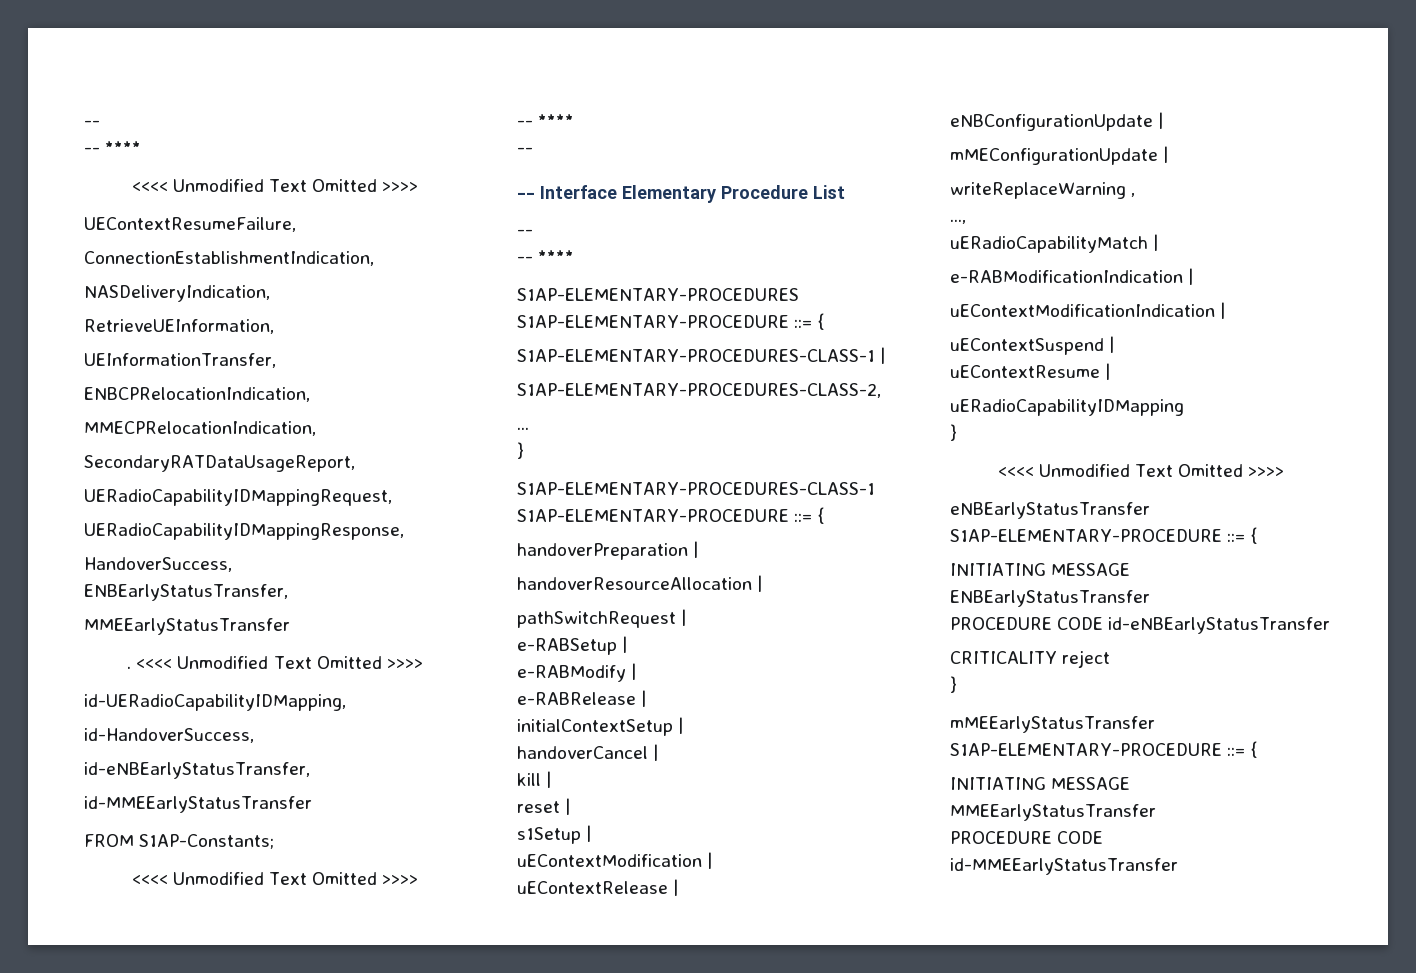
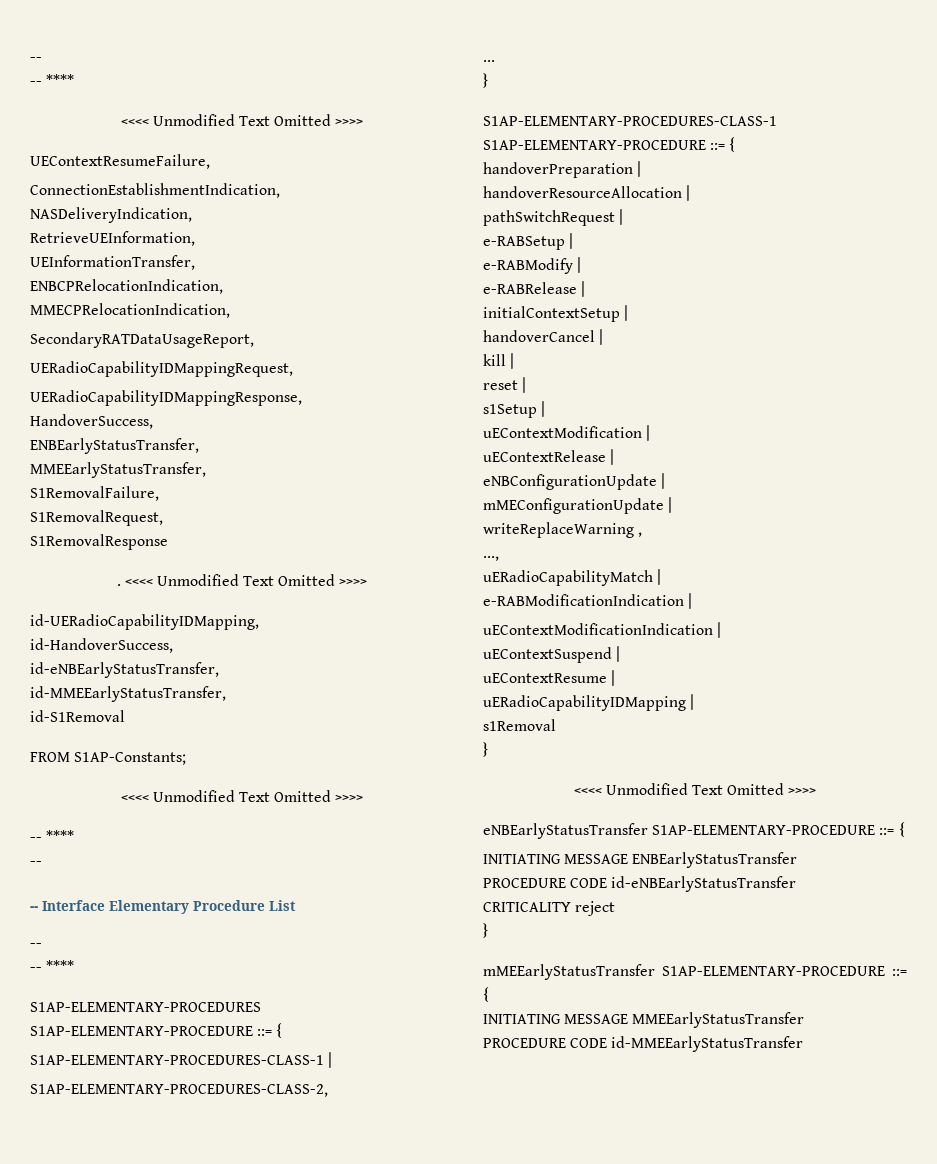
[84,618,290,635] MMEEarlyStatusTransfer -> [30,462,206,478] [30,486,159,501] [30,510,163,526] [30,534,168,550] MMEEarlyStatusTransfer, // S1RemovalFailure, // S1RemovalRequest, // S1RemovalResponse
[84,796,312,813] id-MMEEarlyStatusTransfer -> [30,686,226,702] [30,710,125,722] id-MMEEarlyStatusTransfer, // id-S1Removal
(1184, 407) none -> [690,694,695,710] [483,719,556,731] | // s1Removal

